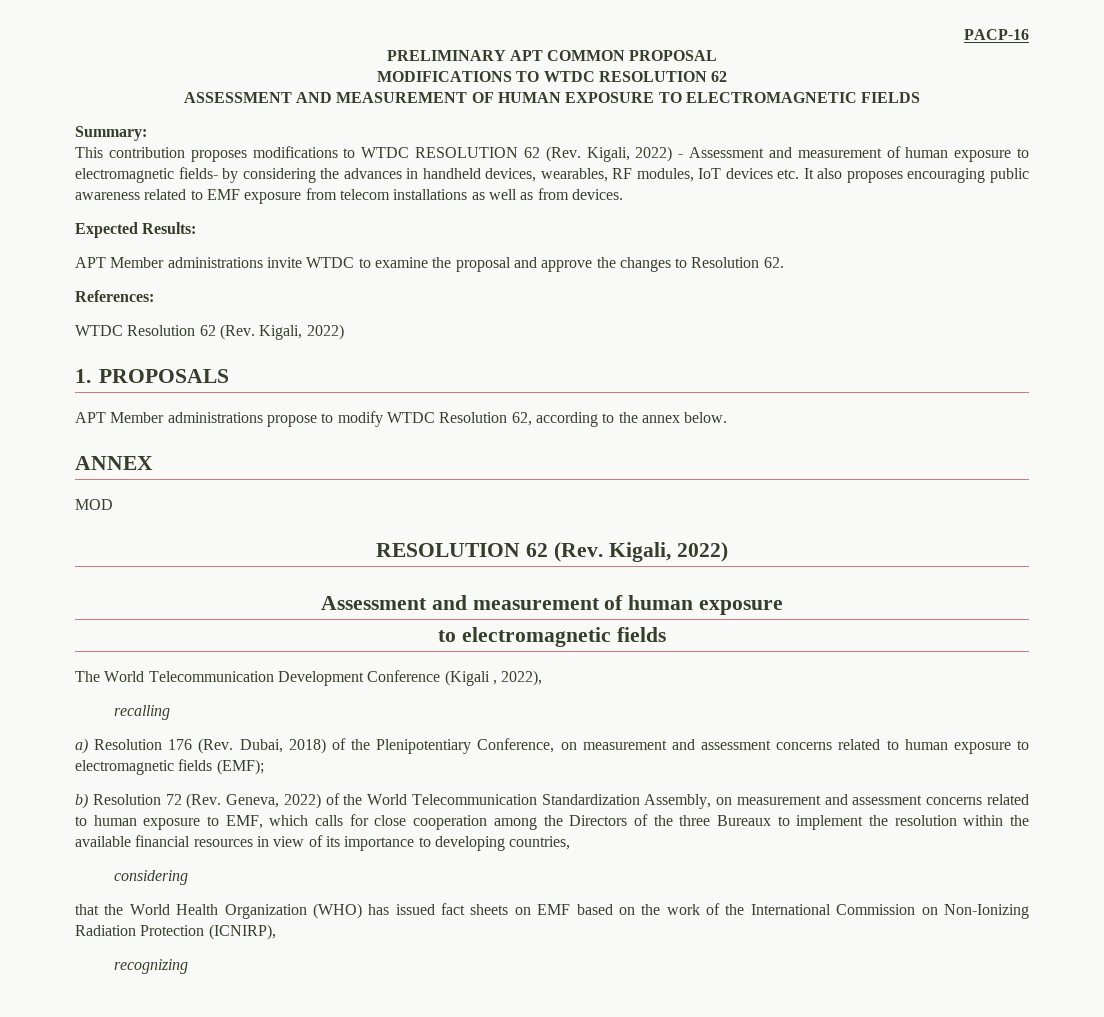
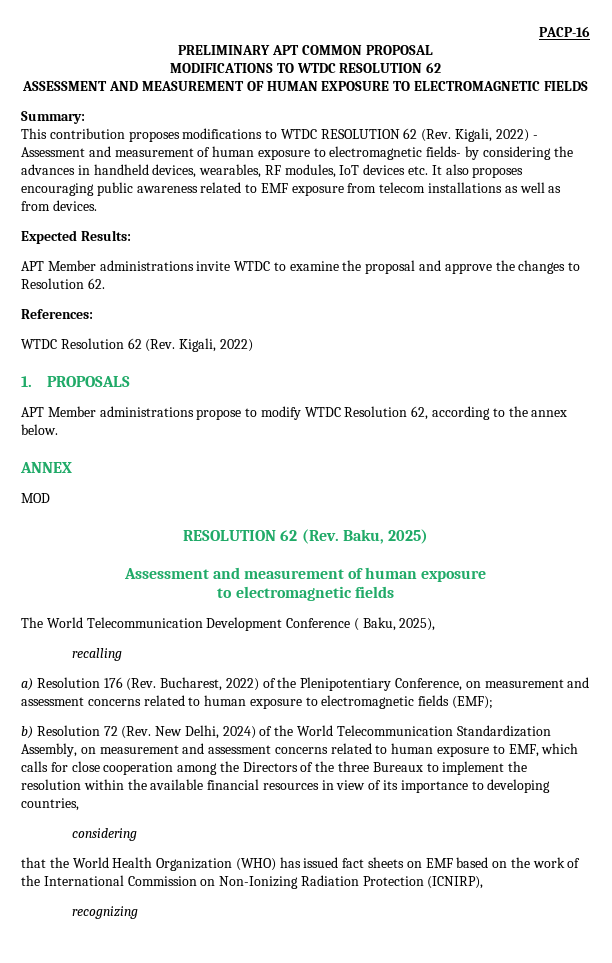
[608,542,728,562] Kigali, 2022) -> [342,529,428,544] Baku, 2025)
[444,670,543,686] (Kigali , 2022), -> [353,617,436,631] ( Baku, 2025),
[239,738,326,754] Dubai, 2018) -> [160,677,259,691] Bucharest, 2022)
[226,793,321,809] Geneva, 2022) -> [155,725,256,739] New Delhi, 2024)

